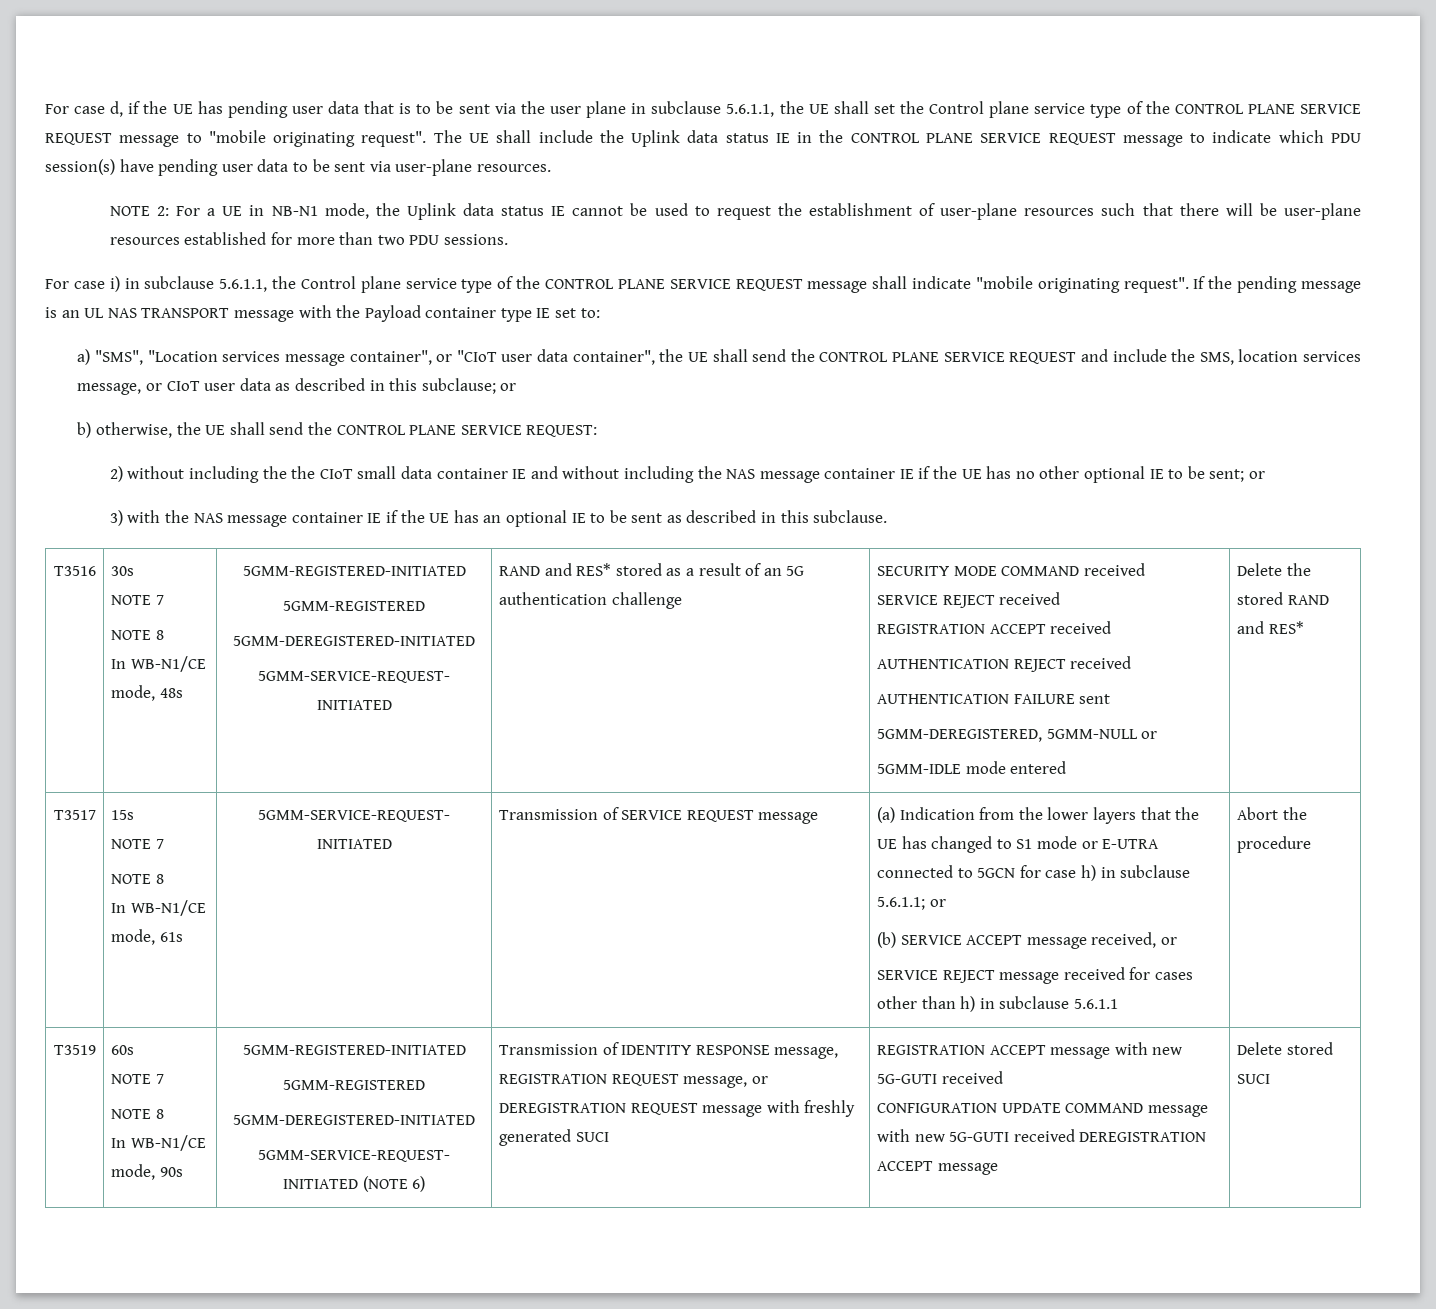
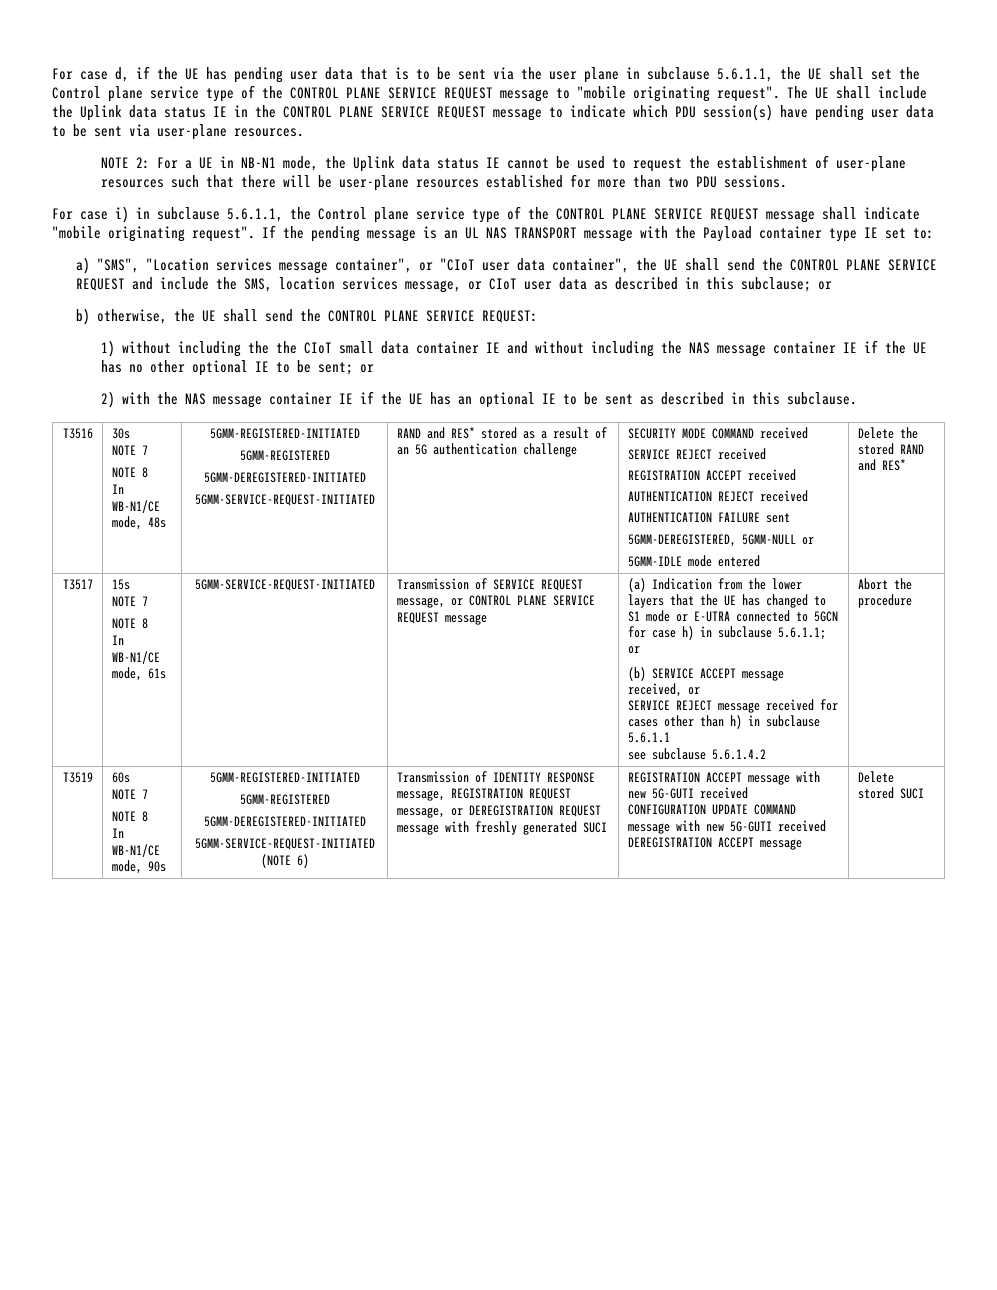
[109,466,123,482] 2) -> [100,340,115,357] 1)
[109,510,123,526] 3) -> [100,391,115,408] 2)
(754, 816) none -> [396,595,595,608] [396,612,439,624] message, or CONTROL PLANE SERVICE REQUEST
(1118, 1004) none -> [627,748,766,760] // see subclause 5.6.1.4.2

